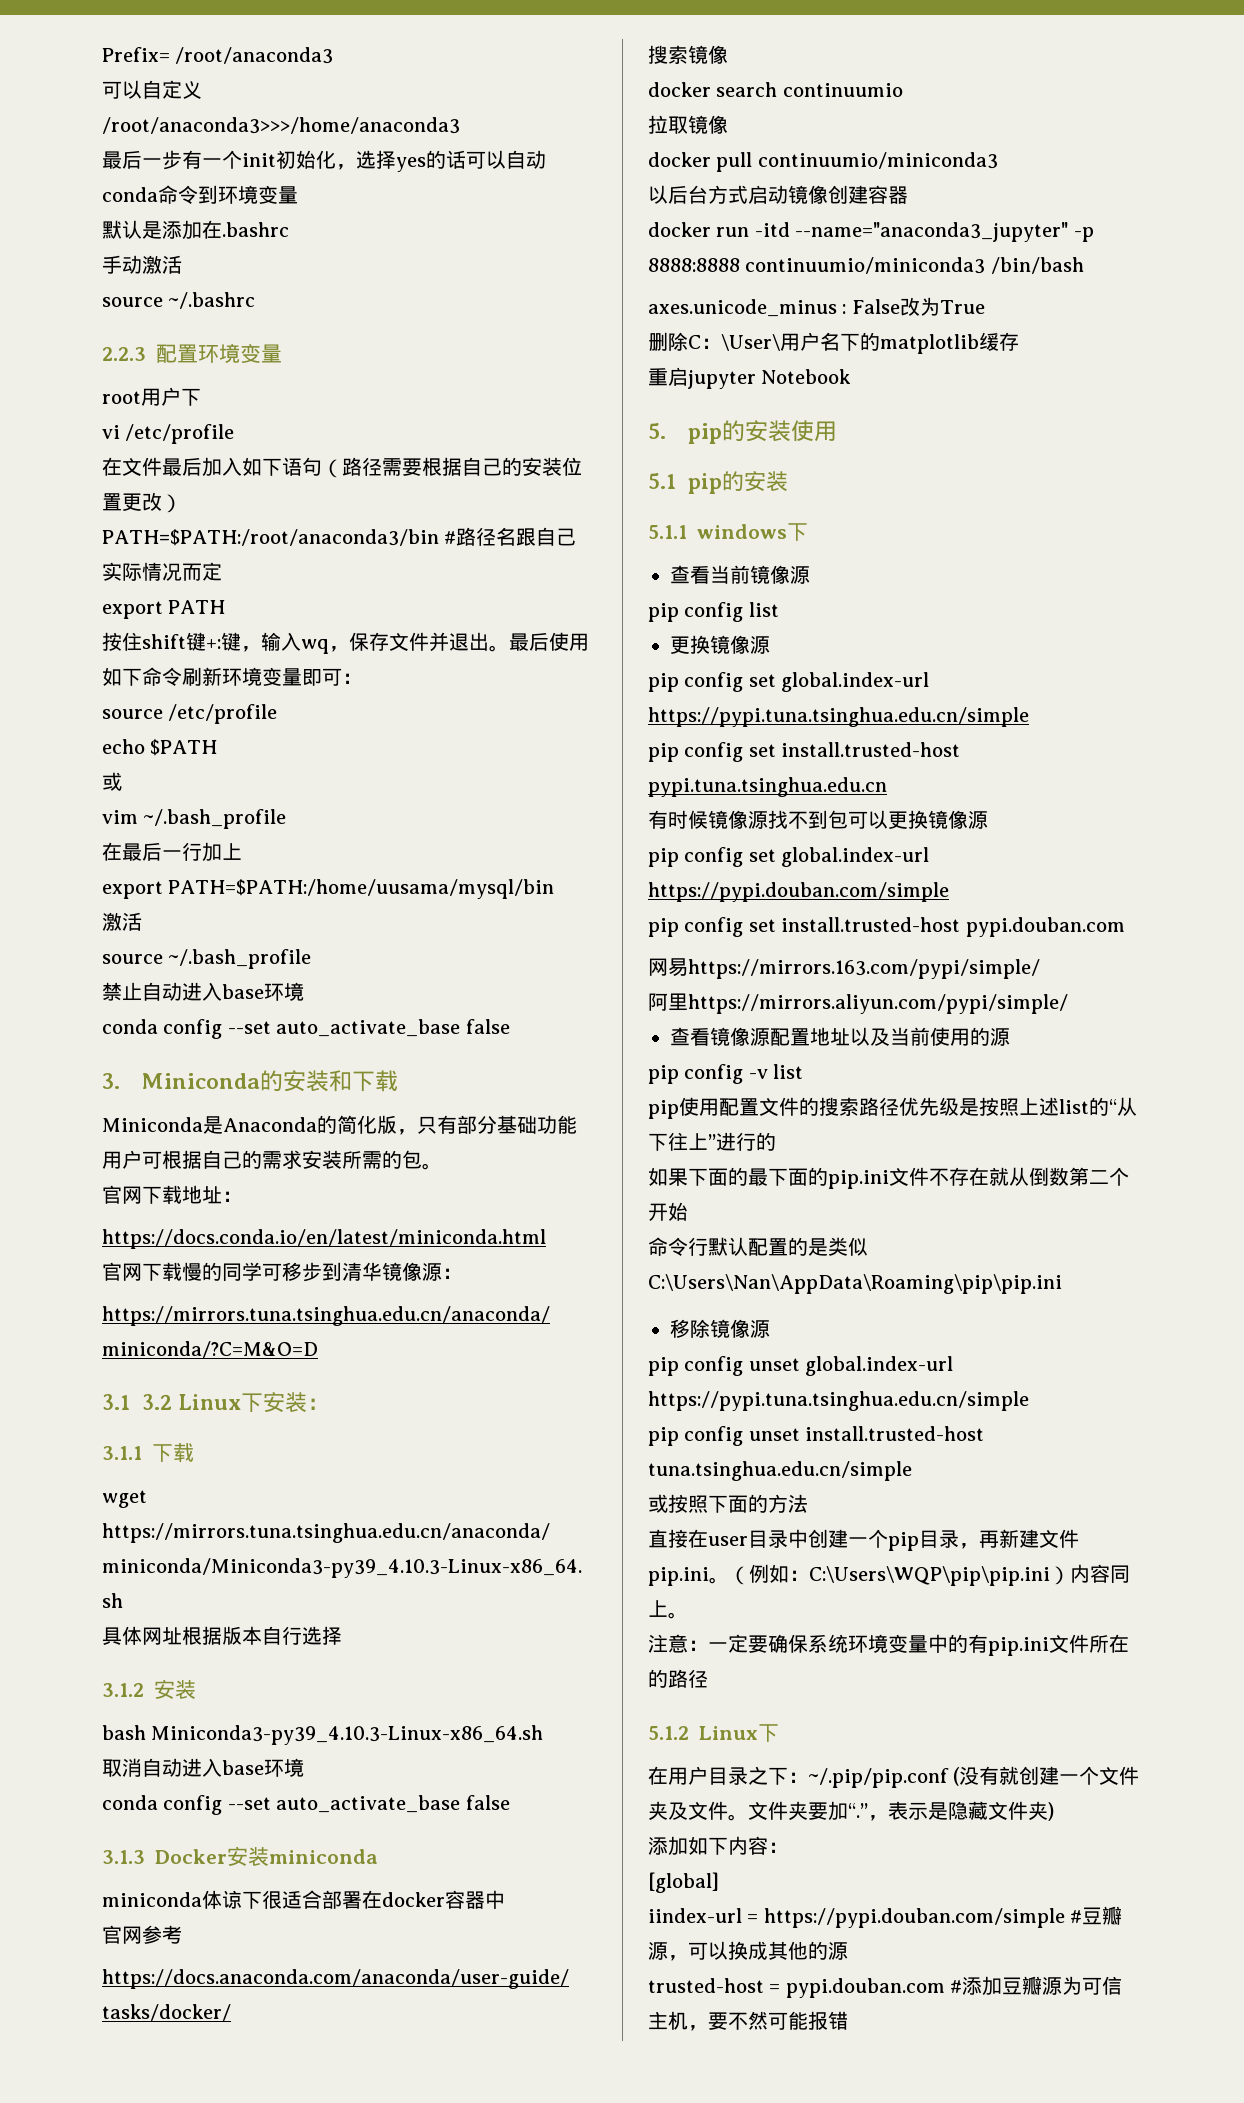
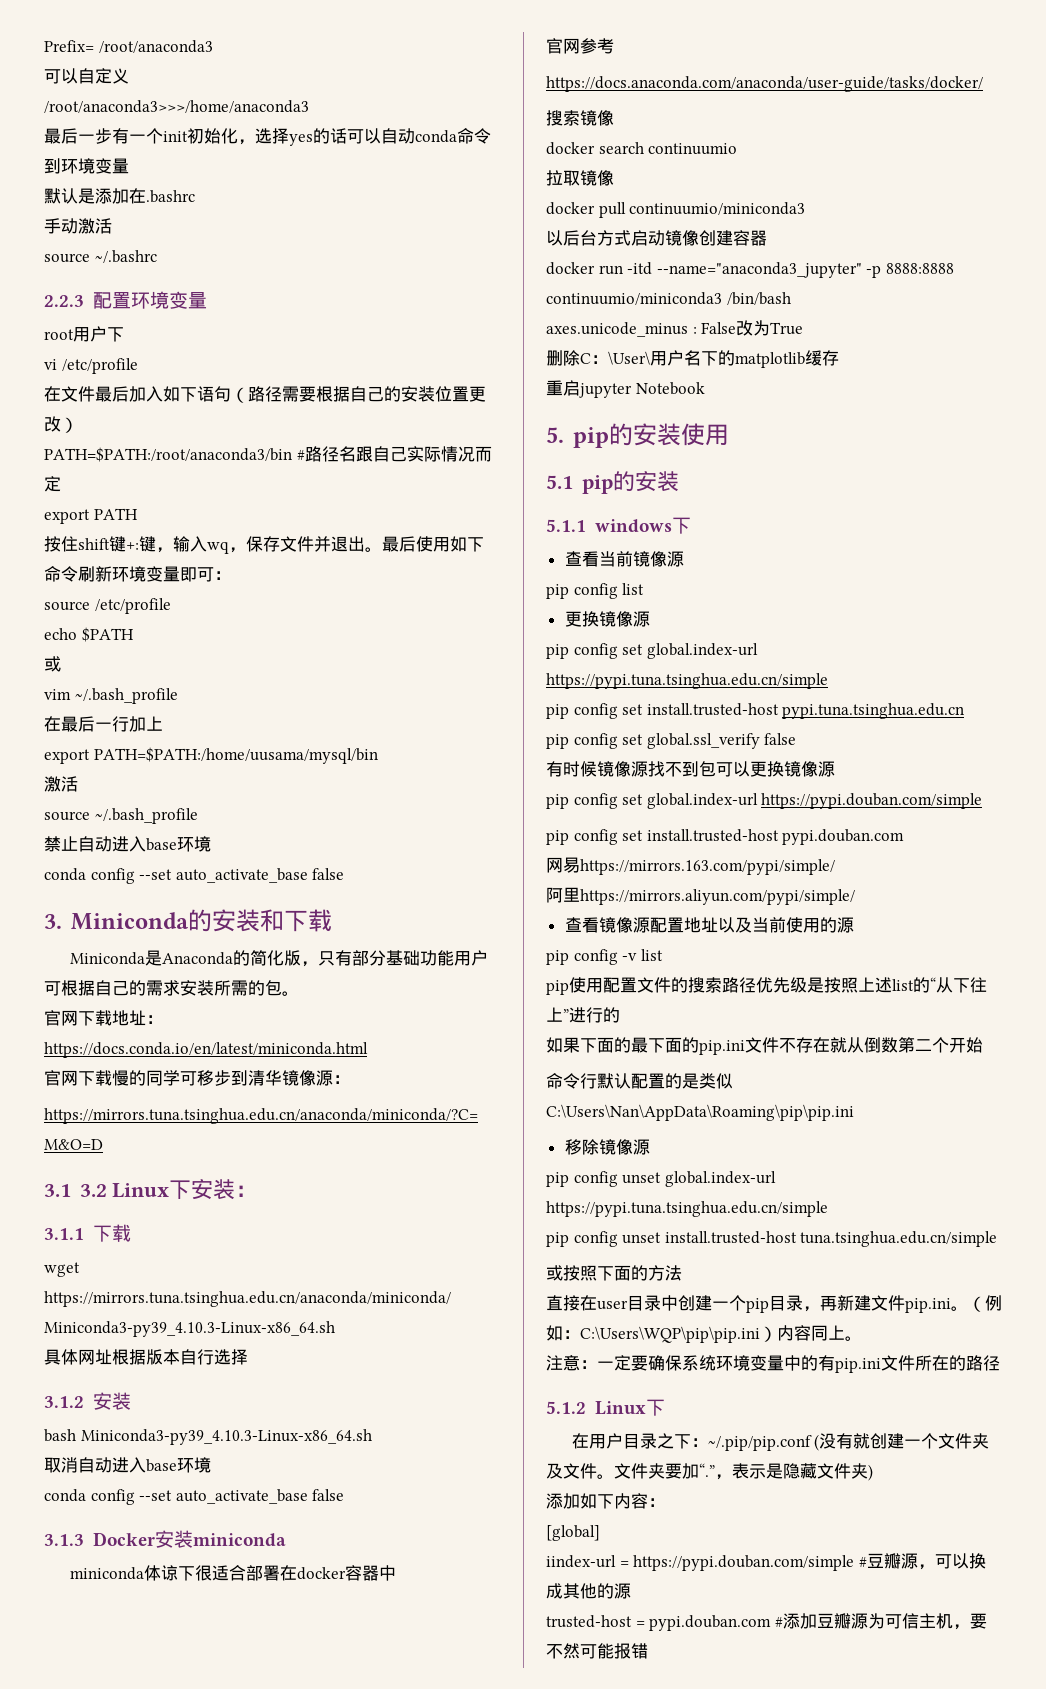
(887, 787) none -> [546,733,797,749] // pip config set global.ssl_verify false

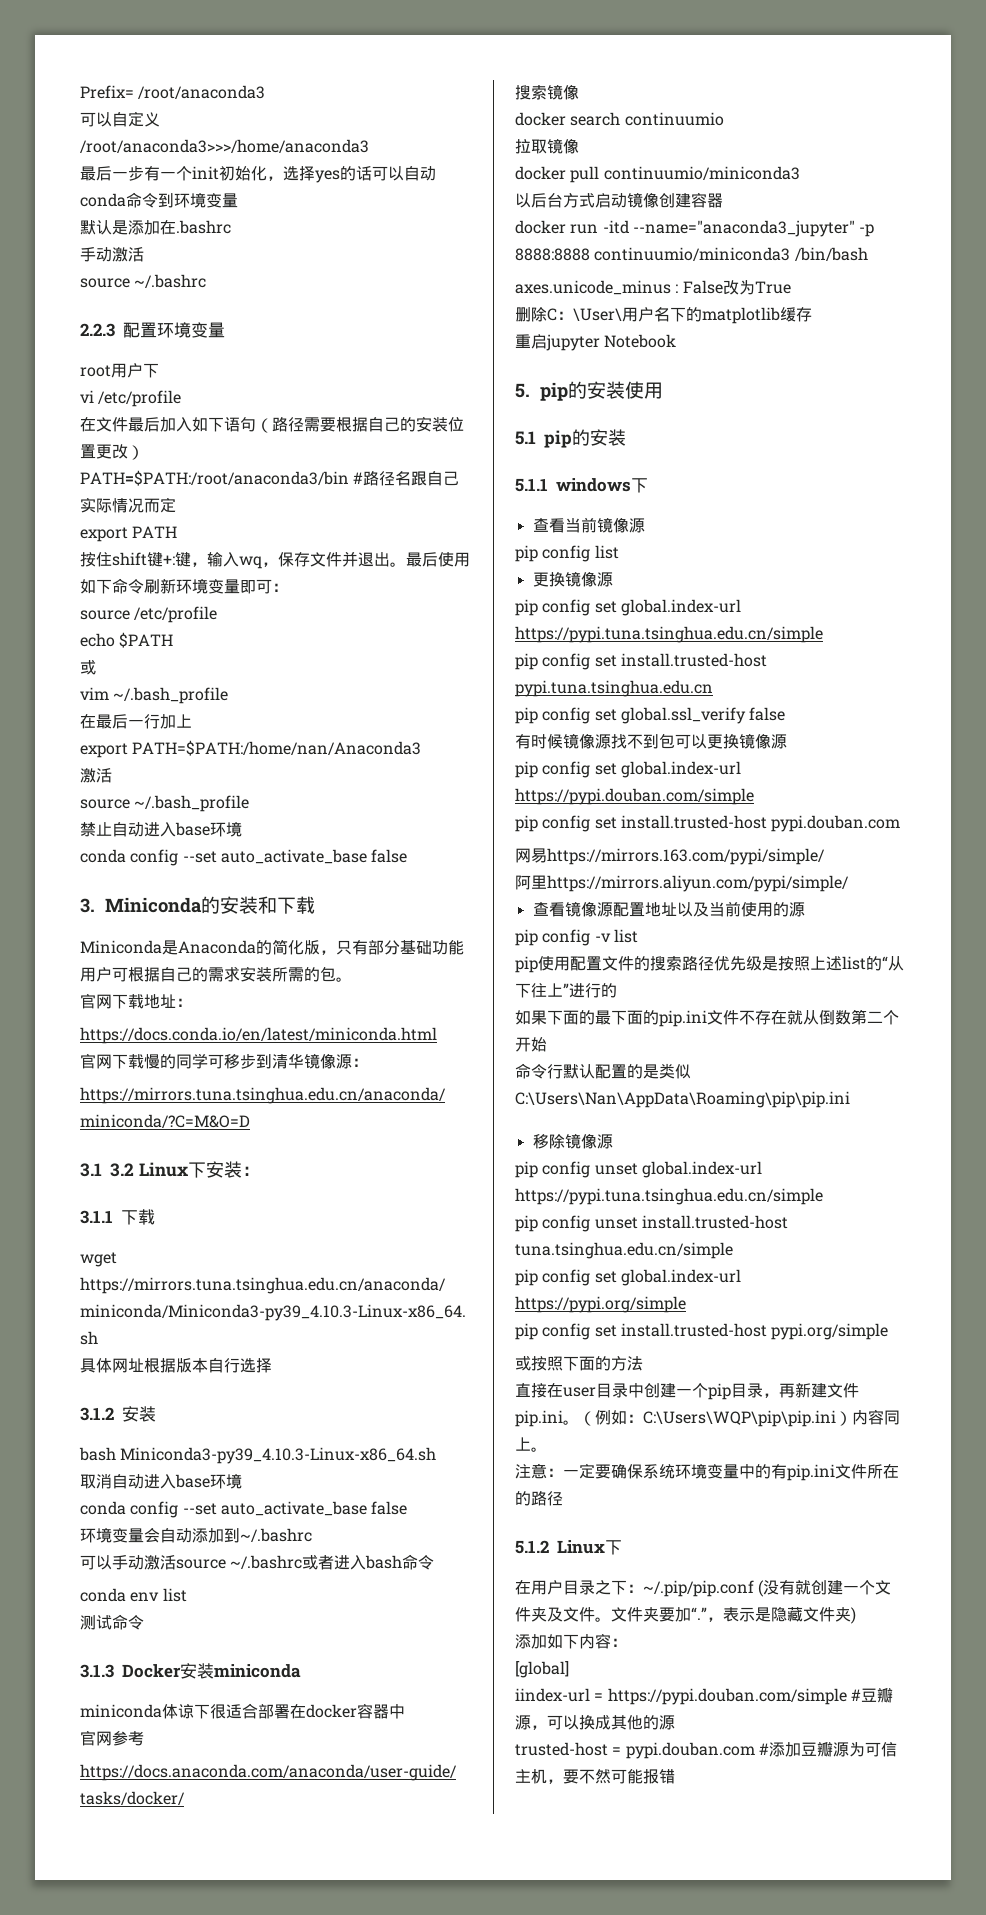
[93,747,378,764] PATH=$PATH:/home/uusama/mysql/bin -> [132,740,422,756] PATH=$PATH:/home/nan/Anaconda3
(345, 1495) none -> [80,1527,312,1543] [80,1554,435,1570] [80,1588,187,1602] [80,1614,144,1630] // 环境变量会自动添加到~/.bashrc // 可以手动激活source ~/.bashrc或者进入bash命令 // conda env list // 测试命令
(998, 1239) none -> [515,1269,741,1286] [515,1296,686,1313] [515,1323,889,1340] // pip config set global.index-url https://pypi.org/simple // pip config set install.trusted-host pypi.org/simple

